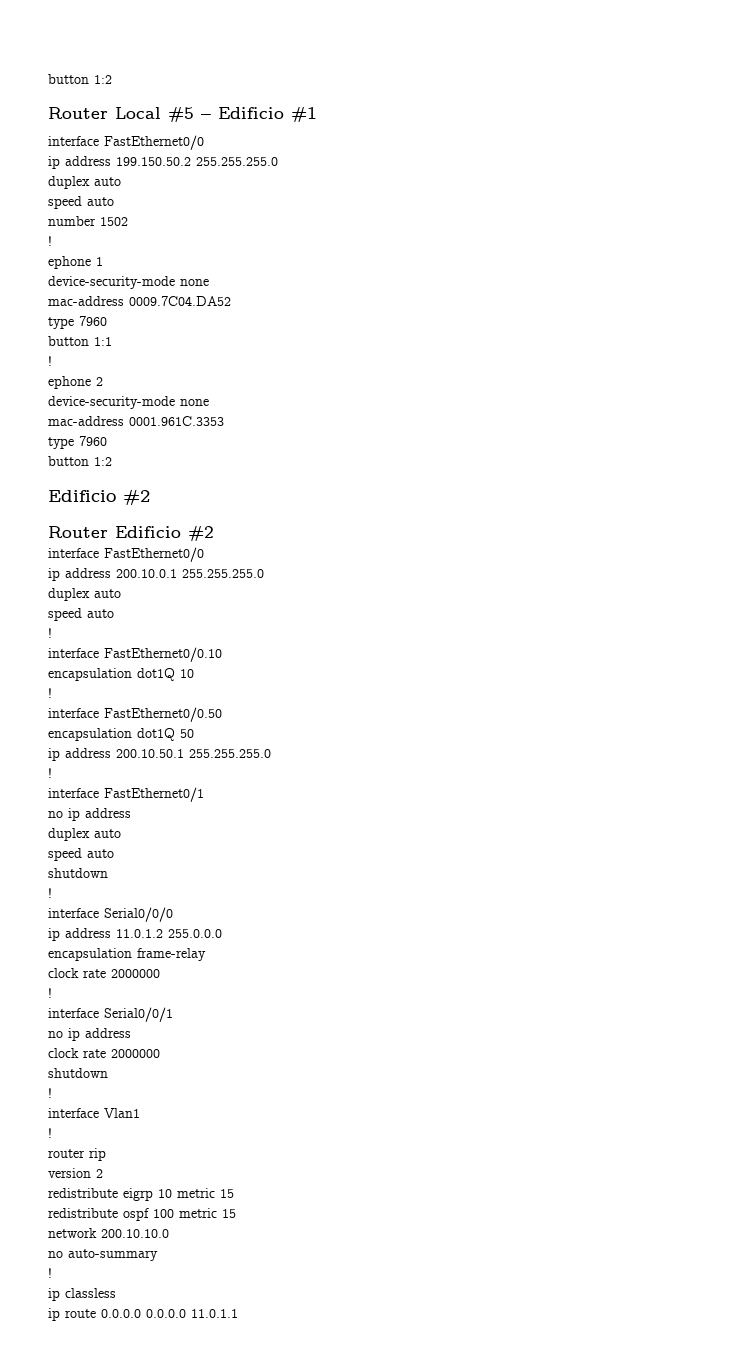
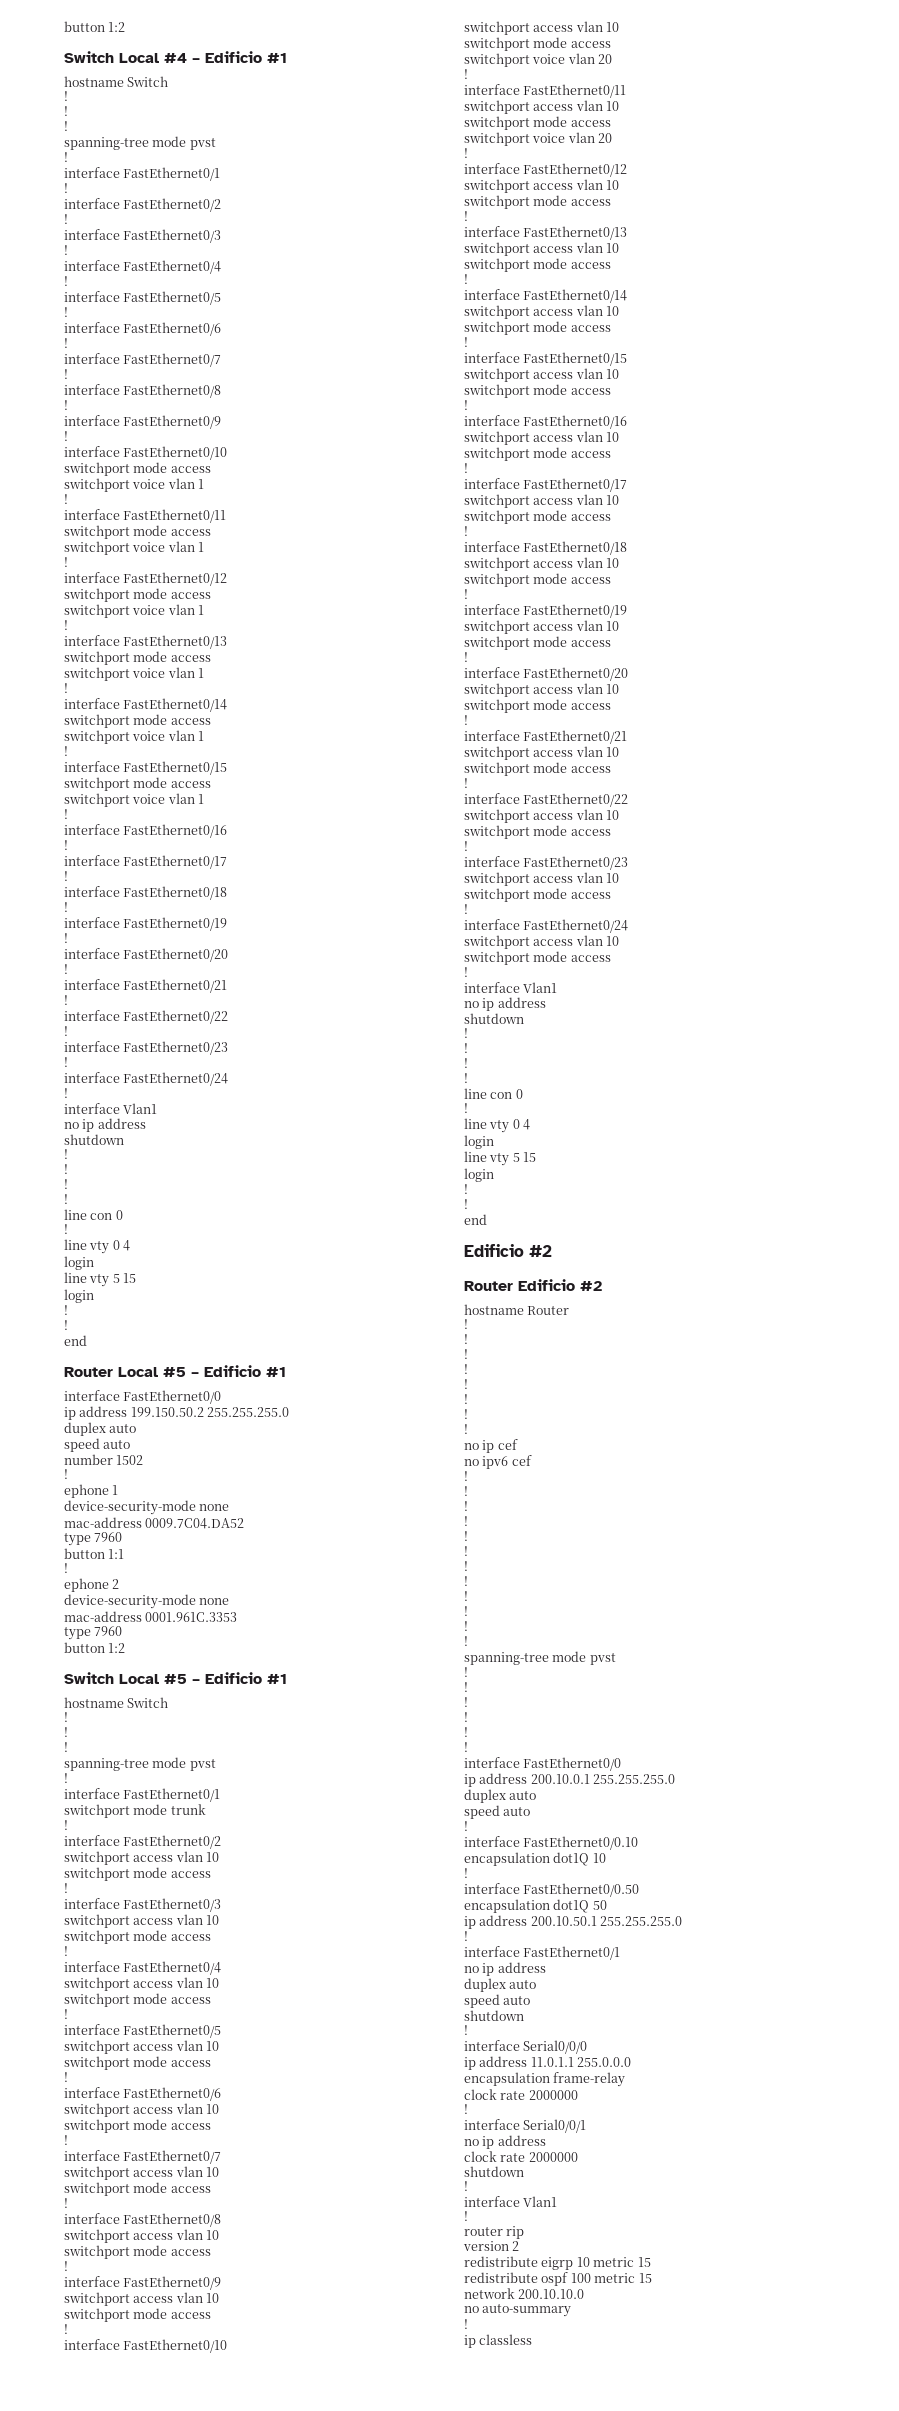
[48,74,112,84] button 1:2 -> [64,21,126,32] [64,51,287,63] [64,76,169,87] [64,91,68,101] [64,106,68,116] [64,121,68,131] [64,136,216,150] [64,152,68,162] [64,167,221,181] [64,183,68,193] [64,198,222,212] [64,214,68,224] [64,229,222,243] [64,245,68,255] [64,260,222,274] [64,276,68,286] [64,291,222,305] [64,307,68,317] [64,322,222,336] [64,338,68,348] [64,353,222,367] [64,369,68,379] [64,384,222,398] [64,400,68,410] [64,415,222,429] [64,431,68,441] [64,446,228,460] [64,462,211,476] [64,478,205,492] [64,494,68,504] [64,509,227,523] [64,525,211,539] [64,541,205,555] [64,557,68,567] [64,572,228,586] [64,588,211,602] [64,604,205,618] [64,620,68,630] [64,635,228,649] [64,651,211,665] [64,667,205,681] [64,683,68,693] [64,698,228,712] [64,714,211,728] [64,730,205,744] [64,746,68,756] [64,761,228,775] [64,777,211,791] [64,793,205,807] [64,809,68,819] [64,824,228,838] [64,840,68,850] [64,855,228,869] [64,871,68,881] [64,886,228,900] [64,902,68,912] [64,917,228,931] [64,933,68,943] [64,948,229,962] [64,964,68,974] [64,979,228,993] [64,995,68,1005] [64,1010,229,1024] [64,1026,68,1036] [64,1041,229,1055] [64,1057,68,1067] [64,1072,229,1086] [64,1088,68,1098] [64,1103,158,1114] [64,1118,146,1132] [64,1134,124,1145] [64,1149,68,1159] [64,1164,68,1174] [64,1179,68,1189] [64,1194,68,1204] [64,1209,123,1220] [64,1224,68,1234] [64,1239,131,1254] [64,1256,94,1270] [64,1272,137,1287] [64,1289,94,1303] [64,1305,68,1315] [64,1320,68,1330] [64,1335,87,1346] button 1:2 // Switch Local #4 – Edificio #1 // hostname Switch // ! // ! // ! // spanning-tree mode pvst // ! // interface FastEthernet0/1 // ! // interface FastEthernet0/2 // ! // interface FastEthernet0/3 // ! // interface FastEthernet0/4 // ! // interface FastEthernet0/5 // ! // interface FastEthernet0/6 // ! // interface FastEthernet0/7 // ! // interface FastEthernet0/8 // ! // interface FastEthernet0/9 // ! // interface FastEthernet0/10 // switchport mode access // switchport voice vlan 1 // ! // interface FastEthernet0/11 // switchport mode access // switchport voice vlan 1 // ! // interface FastEthernet0/12 // switchport mode access // switchport voice vlan 1 // ! // interface FastEthernet0/13 // switchport mode access // switchport voice vlan 1 // ! // interface FastEthernet0/14 // switchport mode access // switchport voice vlan 1 // ! // interface FastEthernet0/15 // switchport mode access // switchport voice vlan 1 // ! // interface FastEthernet0/16 // ! // interface FastEthernet0/17 // ! // interface FastEthernet0/18 // ! // interface FastEthernet0/19 // ! // interface FastEthernet0/20 // ! // interface FastEthernet0/21 // ! // interface FastEthernet0/22 // ! // interface FastEthernet0/23 // ! // interface FastEthernet0/24 // ! // interface Vlan1 // no ip address // shutdown // ! // ! // ! // ! // line con 0 // ! // line vty 0 4 // login // line vty 5 15 // login // ! // ! // end
(112, 461) none -> [64,1672,287,1684] [64,1697,169,1708] [64,1712,68,1722] [64,1727,68,1737] [64,1742,68,1752] [64,1757,216,1771] [64,1773,68,1783] [64,1788,221,1802] [64,1804,206,1818] [64,1820,68,1830] [64,1835,222,1849] [64,1851,220,1865] [64,1867,211,1881] [64,1883,68,1893] [64,1898,222,1912] [64,1914,220,1928] [64,1930,211,1944] [64,1946,68,1956] [64,1961,222,1975] [64,1977,220,1991] [64,1993,211,2007] [64,2009,68,2019] [64,2024,222,2038] [64,2040,220,2054] [64,2056,211,2070] [64,2072,68,2082] [64,2087,222,2101] [64,2103,220,2117] [64,2119,211,2133] [64,2135,68,2145] [64,2150,222,2164] [64,2166,220,2180] [64,2182,211,2196] [64,2198,68,2208] [64,2213,222,2227] [64,2229,220,2243] [64,2245,211,2259] [64,2261,68,2271] [64,2276,222,2290] [64,2292,220,2306] [64,2308,211,2322] [64,2324,68,2334] [64,2339,228,2353] [464,21,620,35] [464,37,611,51] [464,53,613,67] [464,69,468,79] [464,84,627,98] [464,100,620,114] [464,116,611,130] [464,132,613,146] [464,148,468,158] [464,163,628,177] [464,179,620,193] [464,195,611,209] [464,211,468,221] [464,226,628,240] [464,242,620,256] [464,258,611,272] [464,274,468,284] [464,289,628,303] [464,305,620,319] [464,321,611,335] [464,337,468,347] [464,352,628,366] [464,368,620,382] [464,384,611,398] [464,400,468,410] [464,415,628,429] [464,431,620,445] [464,447,611,461] [464,463,468,473] [464,478,628,492] [464,494,620,508] [464,510,611,524] [464,526,468,536] [464,541,628,555] [464,557,620,571] [464,573,611,587] [464,589,468,599] [464,604,628,618] [464,620,620,634] [464,636,611,650] [464,652,468,662] [464,667,629,681] [464,683,620,697] [464,699,611,713] [464,715,468,725] [464,730,628,744] [464,746,620,760] [464,762,611,776] [464,778,468,788] [464,793,629,807] [464,809,620,823] [464,825,611,839] [464,841,468,851] [464,856,629,870] [464,872,620,886] [464,888,611,902] [464,904,468,914] [464,919,629,933] [464,935,620,949] [464,951,611,965] [464,967,468,977] [464,982,558,993] [464,997,546,1011] [464,1013,524,1024] [464,1028,468,1038] [464,1043,468,1053] [464,1058,468,1068] [464,1073,468,1083] [464,1088,523,1099] [464,1103,468,1113] [464,1118,531,1133] [464,1135,494,1149] [464,1151,537,1166] [464,1168,494,1182] [464,1184,468,1194] [464,1199,468,1209] [464,1214,487,1225] // Switch Local #5 – Edificio #1 // hostname Switch // ! // ! // ! // spanning-tree mode pvst // ! // interface FastEthernet0/1 // switchport mode trunk // ! // interface FastEthernet0/2 // switchport access vlan 10 // switchport mode access // ! // interface FastEthernet0/3 // switchport access vlan 10 // switchport mode access // ! // interface FastEthernet0/4 // switchport access vlan 10 // switchport mode access // ! // interface FastEthernet0/5 // switchport access vlan 10 // switchport mode access // ! // interface FastEthernet0/6 // switchport access vlan 10 // switchport mode access // ! // interface FastEthernet0/7 // switchport access vlan 10 // switchport mode access // ! // interface FastEthernet0/8 // switchport access vlan 10 // switchport mode access // ! // interface FastEthernet0/9 // switchport access vlan 10 // switchport mode access // ! // interface FastEthernet0/10 // switchport access vlan 10 // switchport mode access // switchport voice vlan 20 // ! // interface FastEthernet0/11 // switchport access vlan 10 // switchport mode access // switchport voice vlan 20 // ! // interface FastEthernet0/12 // switchport access vlan 10 // switchport mode access // ! // interface FastEthernet0/13 // switchport access vlan 10 // switchport mode access // ! // interface FastEthernet0/14 // switchport access vlan 10 // switchport mode access // ! // interface FastEthernet0/15 // switchport access vlan 10 // switchport mode access // ! // interface FastEthernet0/16 // switchport access vlan 10 // switchport mode access // ! // interface FastEthernet0/17 // switchport access vlan 10 // switchport mode access // ! // interface FastEthernet0/18 // switchport access vlan 10 // switchport mode access // ! // interface FastEthernet0/19 // switchport access vlan 10 // switchport mode access // ! // interface FastEthernet0/20 // switchport access vlan 10 // switchport mode access // ! // interface FastEthernet0/21 // switchport access vlan 10 // switchport mode access // ! // interface FastEthernet0/22 // switchport access vlan 10 // switchport mode access // ! // interface FastEthernet0/23 // switchport access vlan 10 // switchport mode access // ! // interface FastEthernet0/24 // switchport access vlan 10 // switchport mode access // ! // interface Vlan1 // no ip address // shutdown // ! // ! // ! // ! // line con 0 // ! // line vty 0 4 // login // line vty 5 15 // login // ! // ! // end
(214, 533) none -> [464,1304,570,1315] [464,1319,468,1329] [464,1334,468,1344] [464,1349,468,1359] [464,1364,468,1374] [464,1379,468,1389] [464,1394,468,1404] [464,1409,468,1419] [464,1424,468,1434] [464,1439,518,1453] [464,1455,532,1469] [464,1471,468,1481] [464,1486,468,1496] [464,1501,468,1511] [464,1516,468,1526] [464,1531,468,1541] [464,1546,468,1556] [464,1561,468,1571] [464,1576,468,1586] [464,1591,468,1601] [464,1606,468,1616] [464,1621,468,1631] [464,1636,468,1646] [464,1651,616,1665] [464,1667,468,1677] [464,1682,468,1692] [464,1697,468,1707] [464,1712,468,1722] [464,1727,468,1737] [464,1742,468,1752] // hostname Router // ! // ! // ! // ! // ! // ! // ! // ! // no ip cef // no ipv6 cef // ! // ! // ! // ! // ! // ! // ! // ! // ! // ! // ! // ! // spanning-tree mode pvst // ! // ! // ! // ! // ! // !
[116,929,163,938] 11.0.1.2 -> [530,2057,574,2067] 11.0.1.1
[48,1308,238,1321] // ip route 0.0.0.0 0.0.0.0 11.0.1.1 -> (533, 2339) none

